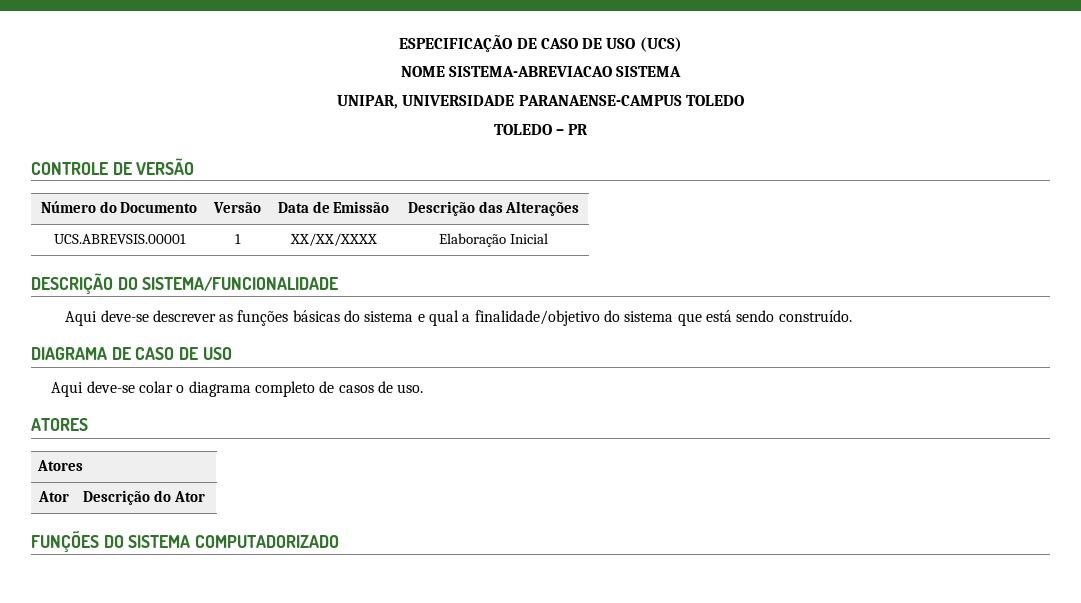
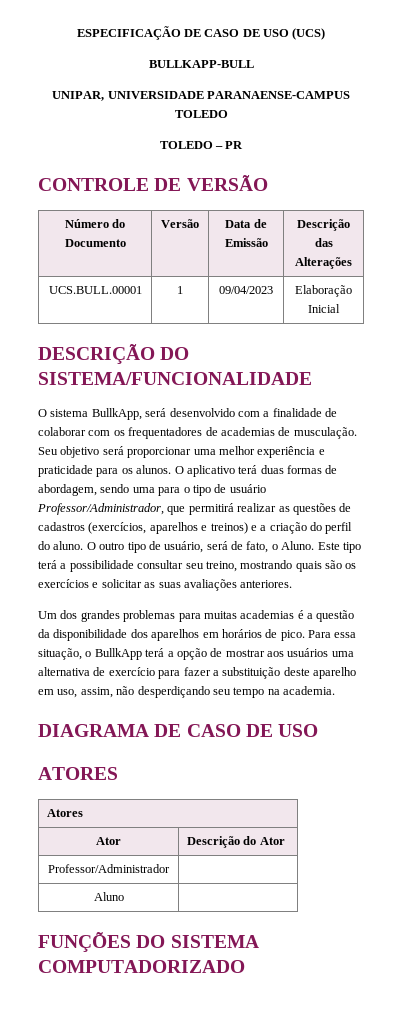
[400,66,682,77] NOME SISTEMA-ABREVIACAO SISTEMA -> [148,60,254,68] BULLKAPP-BULL
[53,234,186,244] [235,234,241,244] [289,233,377,246] UCS.ABREVSIS.00001 | 1 | XX/XX/XXXX -> [48,286,142,294] [177,286,183,294] [219,286,273,294] UCS.BULL.00001 | 1 | 09/04/2023
[65,310,852,326] Aqui deve-se descrever as funções básicas do sistema e qual a finalidade/objetivo do sistema que está sendo construído. -> [38,408,337,420] [38,427,357,439] [38,446,325,458] [38,465,338,477] [38,484,266,496] [37,503,352,515] [38,522,353,534] [38,541,361,553] [38,560,357,572] [38,579,293,591] [38,610,355,622] [38,629,357,641] [38,648,354,660] [38,667,356,679] [38,686,335,698] O sistema BullkApp, será desenvolvido com a finalidade de colaborar com os frequentadores de academias de musculação. Seu objetivo será proporcionar uma melhor experiência e praticidade para os alunos. O aplicativo terá duas formas de abordagem, sendo uma para o tipo de usuário Professor/Administrador, que permitirá realizar as questões de cadastros (exercícios, aparelhos e treinos) e a criação do perfil do aluno. O outro tipo de usuário, será de fato, o Aluno. Este tipo terá a possibilidade consultar seu treino, mostrando quais são os exercícios e solicitar as suas avaliações anteriores. // Um dos grandes problemas para muitas academias é a questão da disponibilidade dos aparelhos em horários de pico. Para essa situação, o BullkApp terá a opção de mostrar aos usuários uma alternativa de exercício para fazer a substituição deste aparelho em uso, assim, não desperdiçando seu tempo na academia.
[51,381,424,397] // Aqui deve-se colar o diagrama completo de casos de uso. -> (319, 730) none
(206, 496) none -> [48,864,170,873] [93,892,124,901] // Professor/Administrador | // Aluno |

